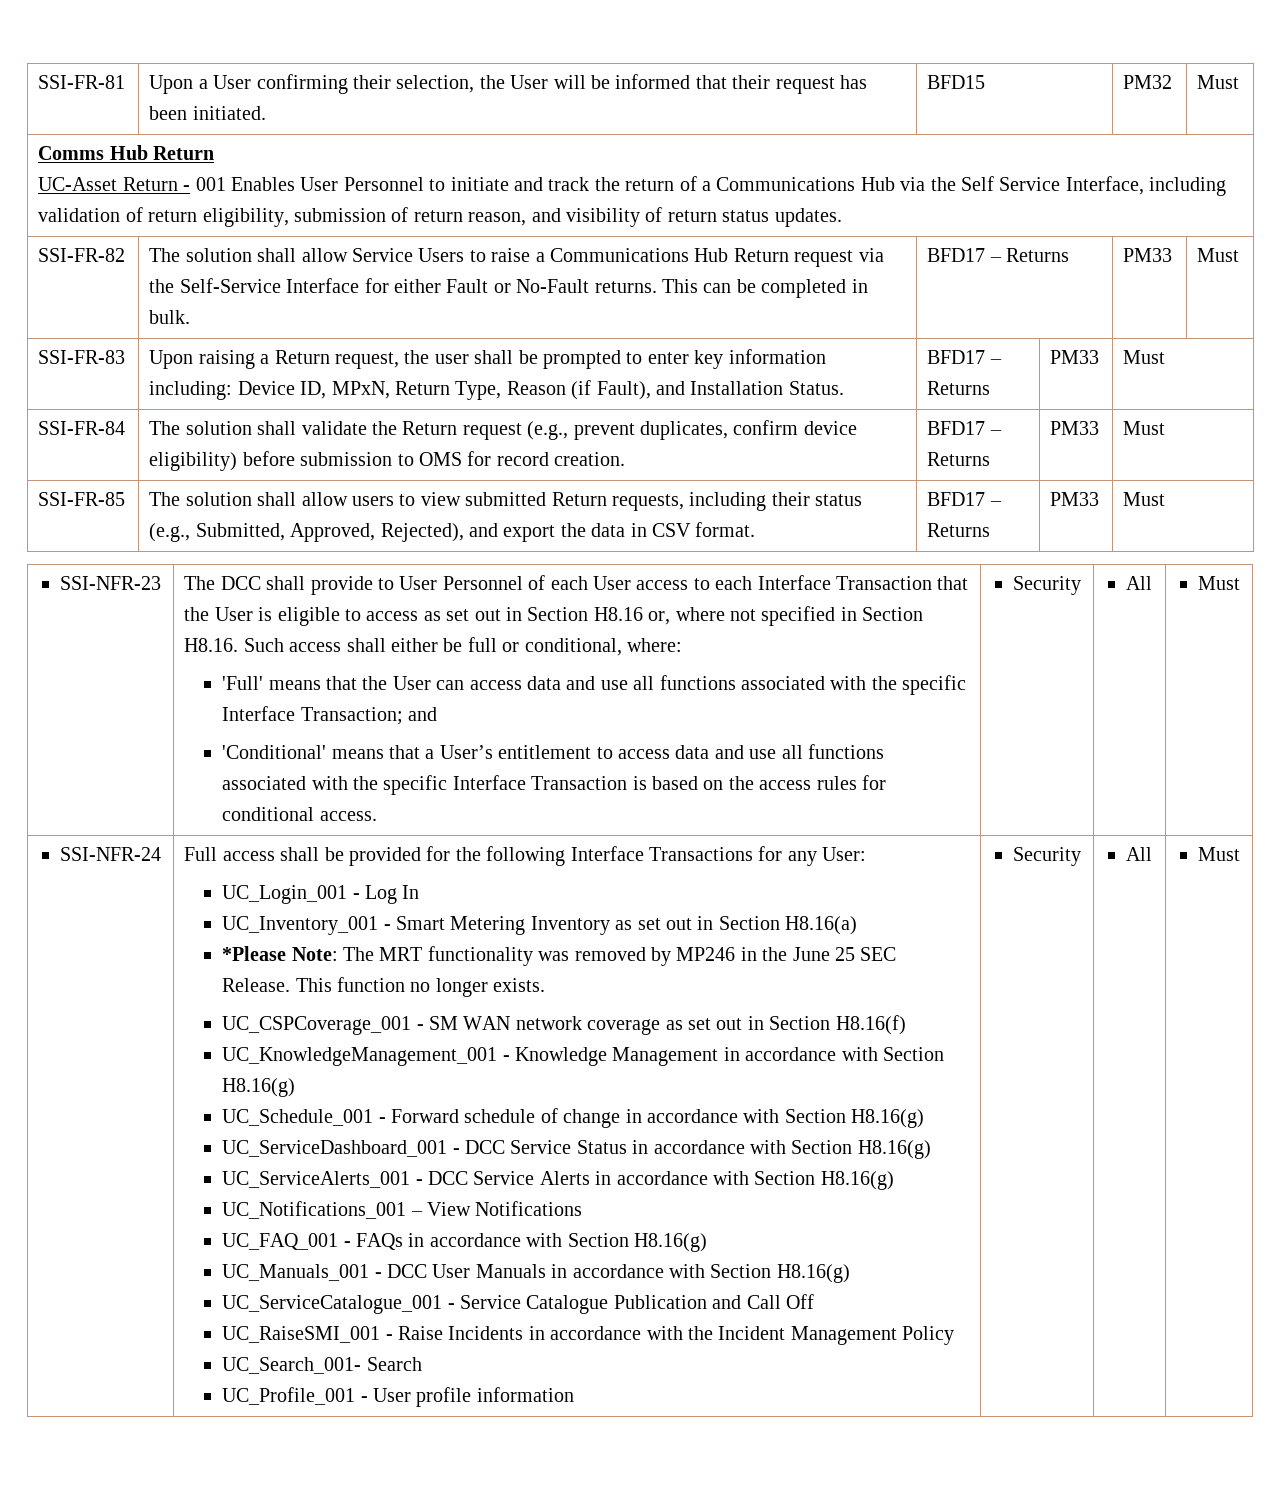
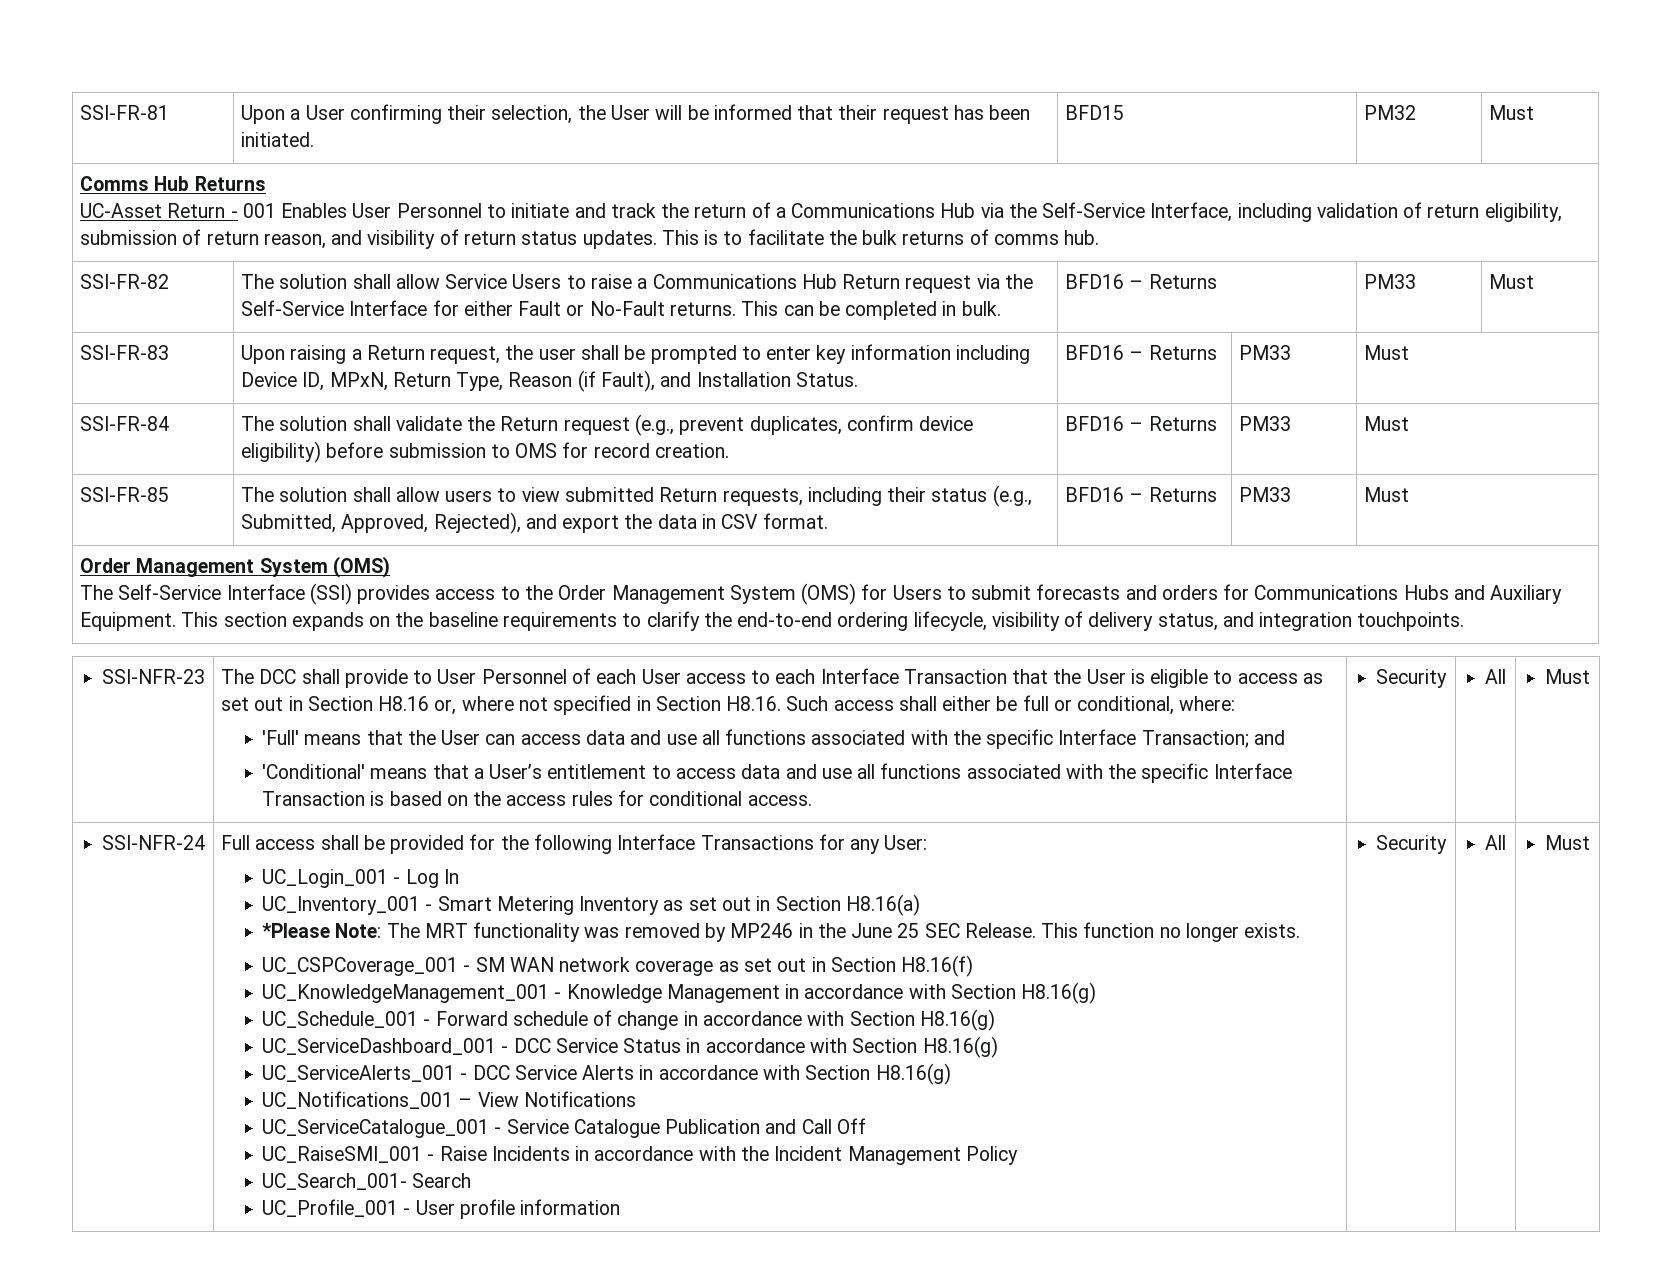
[153,146,215,160] Return -> [194,176,266,191] Returns
[960,176,1061,191] Self Service -> [1042,202,1146,218] Self-Service
(842, 217) none -> [661,229,1100,245] This is to facilitate the bulk returns of comms hub.
[927,248,986,262] BFD17 -> [1065,274,1125,289] BFD16
[149,381,233,400] including: -> [955,345,1030,364] including
[927,350,986,364] BFD17 -> [1065,345,1125,360] BFD16
[927,421,986,435] BFD17 -> [1065,416,1125,431] BFD16
[927,492,1002,506] [927,523,991,537] [1050,492,1100,506] [1123,492,1166,506] BFD17 – Returns | PM33 | Must -> [1065,487,1217,502] [1239,487,1292,502] [1364,487,1410,502] [80,556,390,578] [80,583,1563,605] [80,611,1465,631] BFD16 – Returns | PM33 | Must // Order Management System (OMS) // The Self-Service Interface (SSI) provides access to the Order Management System (OMS) for Users to submit forecasts and orders for Communications Hubs and Auxiliary Equipment. This section expands on the baseline requirements to clarify the end-to-end ordering lifecycle, visibility of delivery status, and integration touchpoints.
[222,1233,708,1252] [222,1264,850,1283] // UC_FAQ_001 - FAQs in accordance with Section H8.16(g) // UC_Manuals_001 - DCC User Manuals in accordance with Section H8.16(g) -> (636, 1099) none

